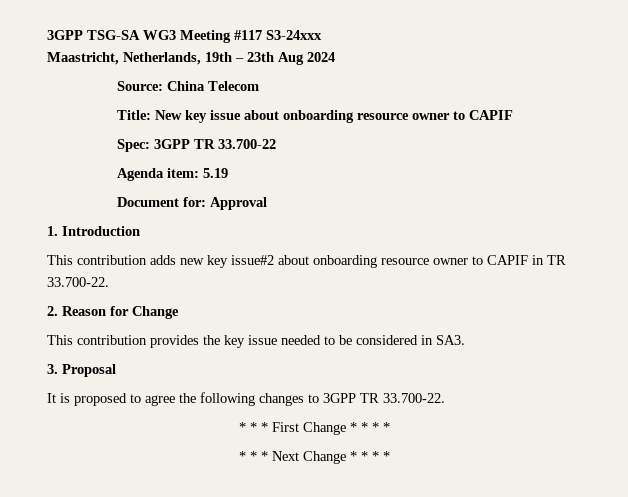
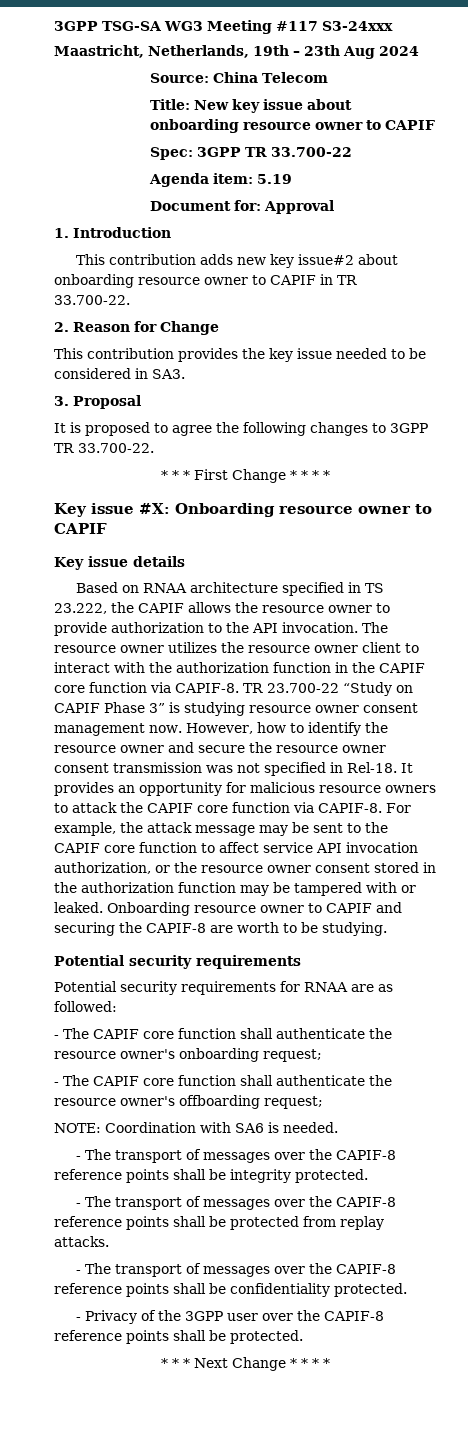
(390, 427) none -> [54,503,432,517] [54,523,107,534] [54,556,185,570] [75,582,384,596] [54,602,390,614] [54,622,388,636] [54,642,419,653] [54,662,425,673] [54,682,413,696] [54,702,418,716] [54,722,388,736] [54,742,386,753] [54,762,413,776] [54,782,436,796] [54,802,411,813] [54,822,388,836] [54,842,418,853] [54,862,436,874] [54,882,416,896] [54,902,402,916] [54,922,387,936] [54,955,301,969] [54,981,393,995] [54,1001,117,1012] [54,1028,392,1039] [54,1048,322,1062] [54,1075,392,1086] [54,1095,323,1109] [54,1122,338,1133] [75,1149,396,1163] [54,1169,368,1183] [75,1196,396,1210] [54,1216,384,1230] [54,1236,109,1247] [75,1263,396,1277] [54,1283,407,1297] [75,1310,384,1324] [54,1330,303,1344] // Key issue #X: Onboarding resource owner to CAPIF // Key issue details // Based on RNAA architecture specified in TS 23.222, the CAPIF allows the resource owner to provide authorization to the API invocation. The resource owner utilizes the resource owner client to interact with the authorization function in the CAPIF core function via CAPIF-8. TR 23.700-22 “Study on CAPIF Phase 3” is studying resource owner consent management now. However, how to identify the resource owner and secure the resource owner consent transmission was not specified in Rel-18. It provides an opportunity for malicious resource owners to attack the CAPIF core function via CAPIF-8. For example, the attack message may be sent to the CAPIF core function to affect service API invocation authorization, or the resource owner consent stored in the authorization function may be tampered with or leaked. Onboarding resource owner to CAPIF and securing the CAPIF-8 are worth to be studying. // Potential security requirements // Potential security requirements for RNAA are as followed: // - The CAPIF core function shall authenticate the resource owner's onboarding request; // - The CAPIF core function shall authenticate the resource owner's offboarding request; // NOTE: Coordination with SA6 is needed. // - The transport of messages over the CAPIF-8 reference points shall be integrity protected. // - The transport of messages over the CAPIF-8 reference points shall be protected from replay attacks. // - The transport of messages over the CAPIF-8 reference points shall be confidentiality protected. // - Privacy of the 3GPP user over the CAPIF-8 reference points shall be protected.

